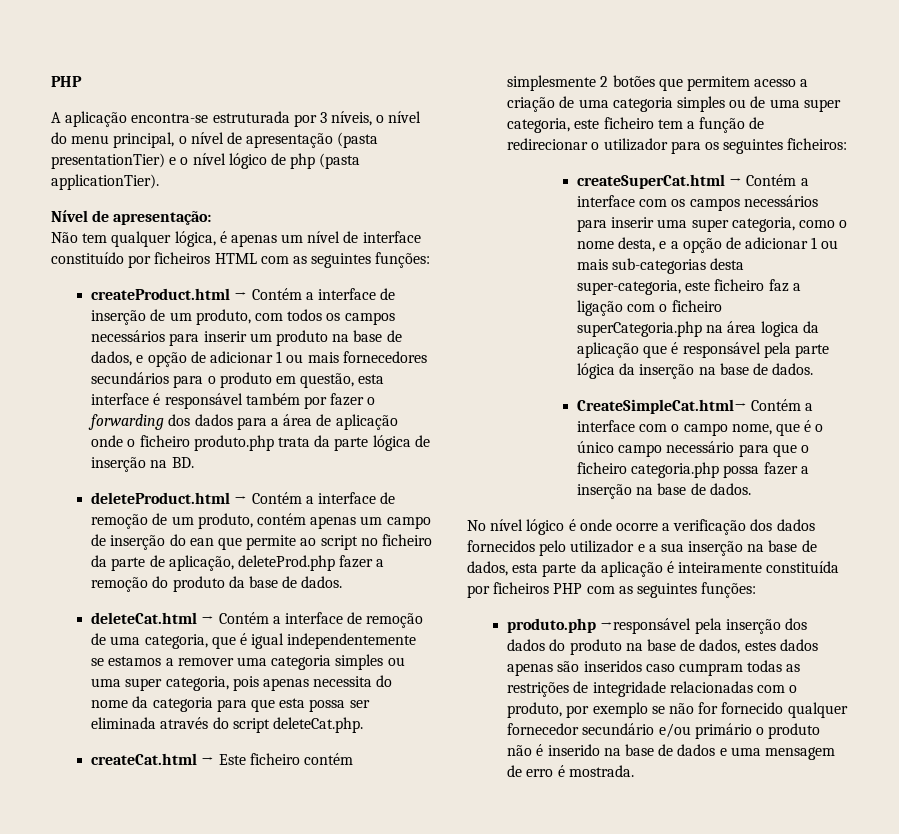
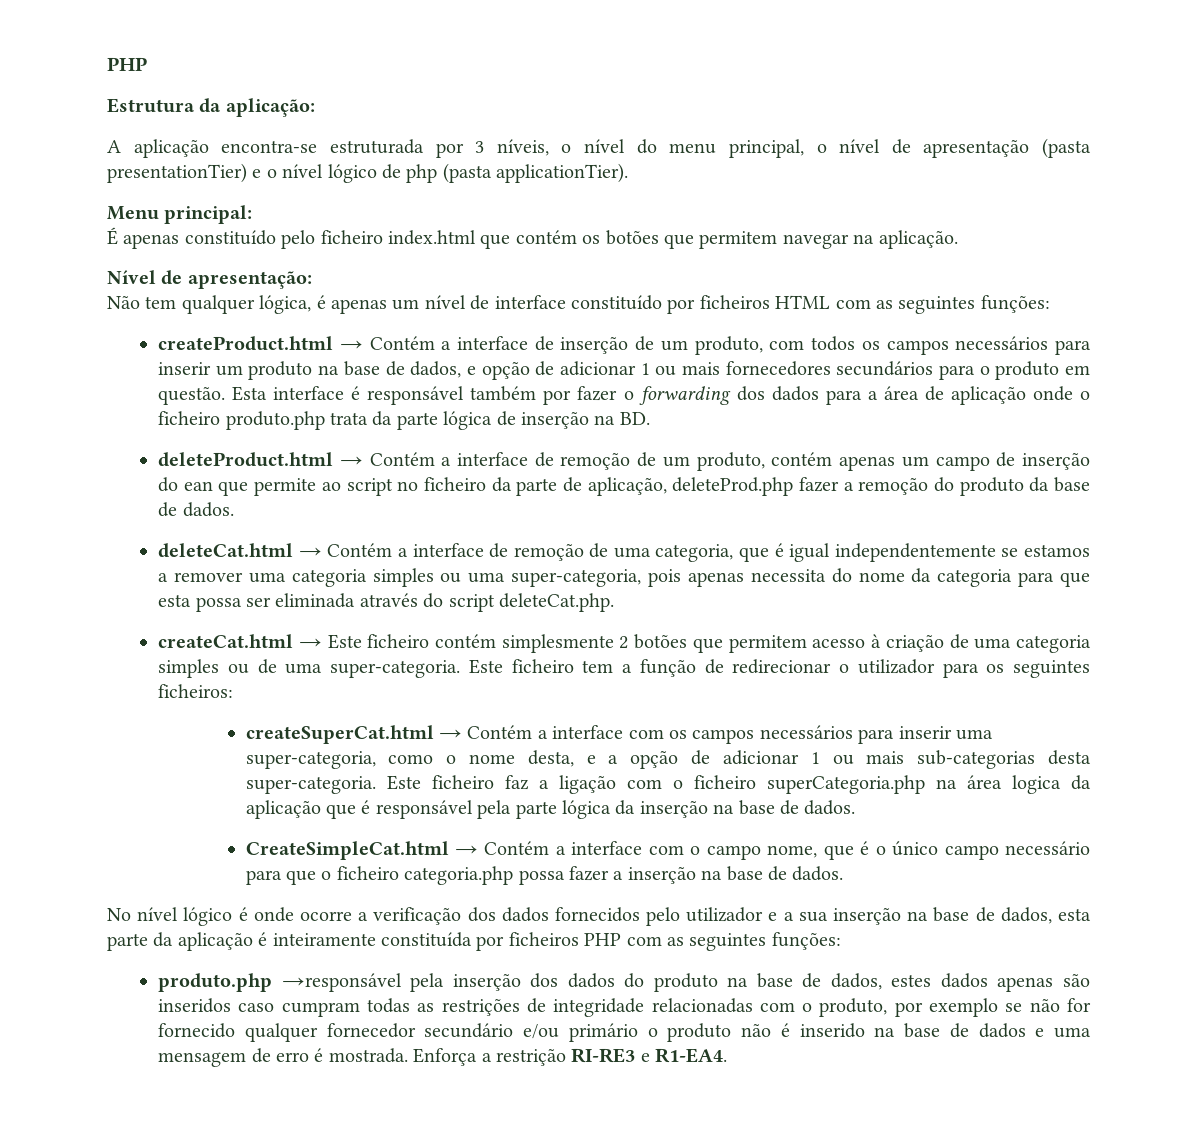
[51,76,82,87] PHP -> [107,57,147,71] [107,98,315,117] PHP // Estrutura da aplicação:
(159, 182) none -> [107,205,253,224] [107,227,958,249] // Menu principal: // É apenas constituído pelo ficheiro index.html que contém os botões que permitem navegar na aplicação.
[300,373,385,388] questão, esta -> [158,386,268,405] questão. Esta
[125,676,229,691] super categoria, -> [511,569,642,587] super-categoria,
[800,79,809,87] a -> [871,634,882,648] à
[803,99,841,112] [507,118,600,133] super categoria, este -> [330,659,503,678] super-categoria. Este
[691,217,795,232] super categoria, -> [245,751,376,769] super-categoria,
[577,280,711,295] super-categoria, este -> [245,775,421,794] super-categoria. Este
[577,399,748,414] CreateSimpleCat.html→ -> [245,841,478,860] CreateSimpleCat.html →
(634, 771) none -> [413,1048,728,1066] Enforça a restrição RI-RE3 e R1-EA4.

